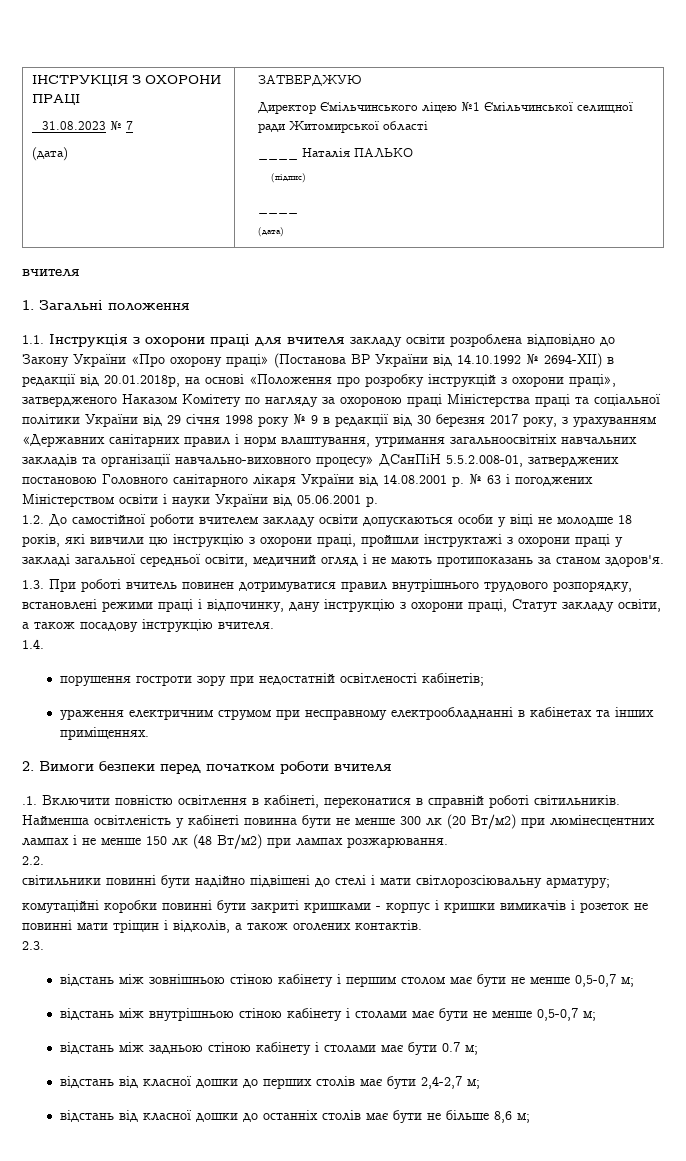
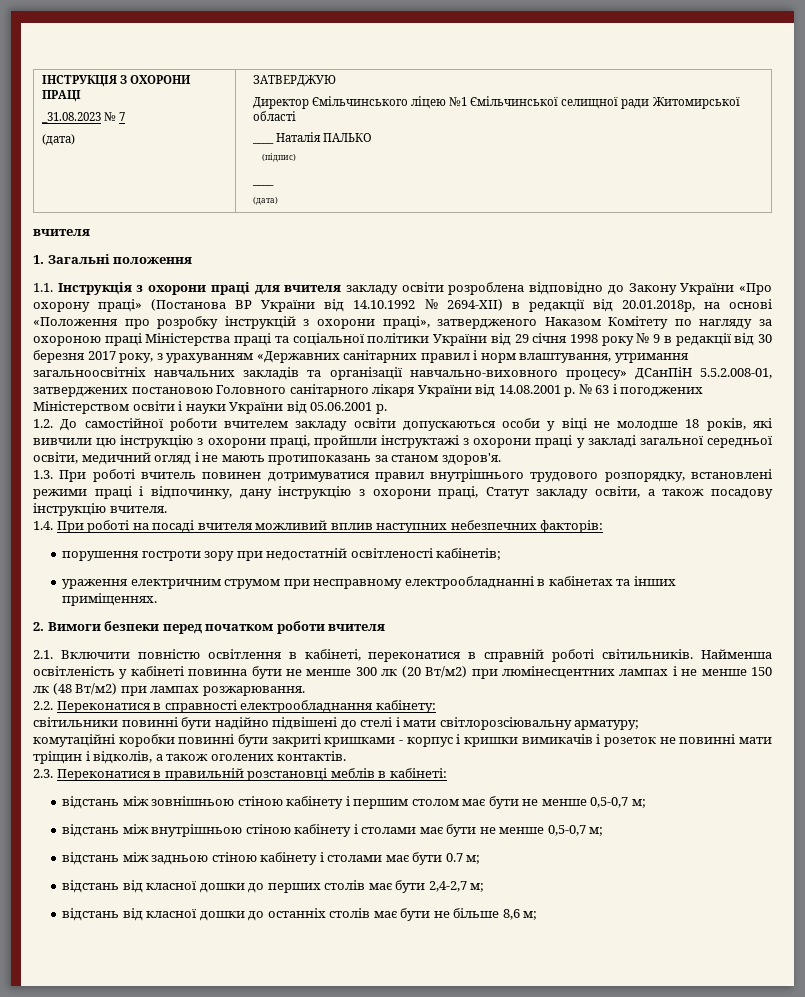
(44, 644) none -> [56,520,604,533] При роботі на посаді вчителя можливий вплив наступних небезпечних факторів:
[22,796,37,805] .1. -> [33,650,53,659] 2.1.
(44, 860) none -> [56,700,436,713] Переконатися в справності електрообладнання кабінету:
(44, 945) none -> [56,768,447,781] Переконатися в правильній розстановці меблів в кабінеті:

